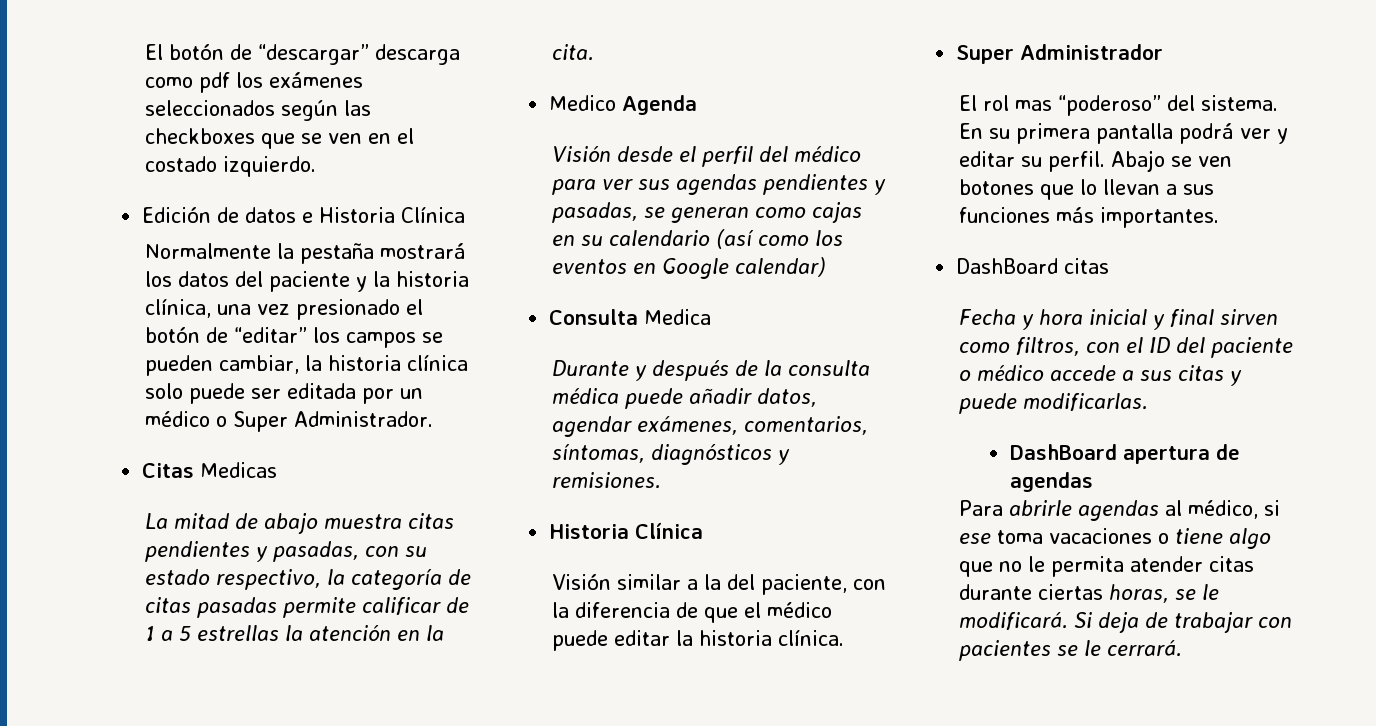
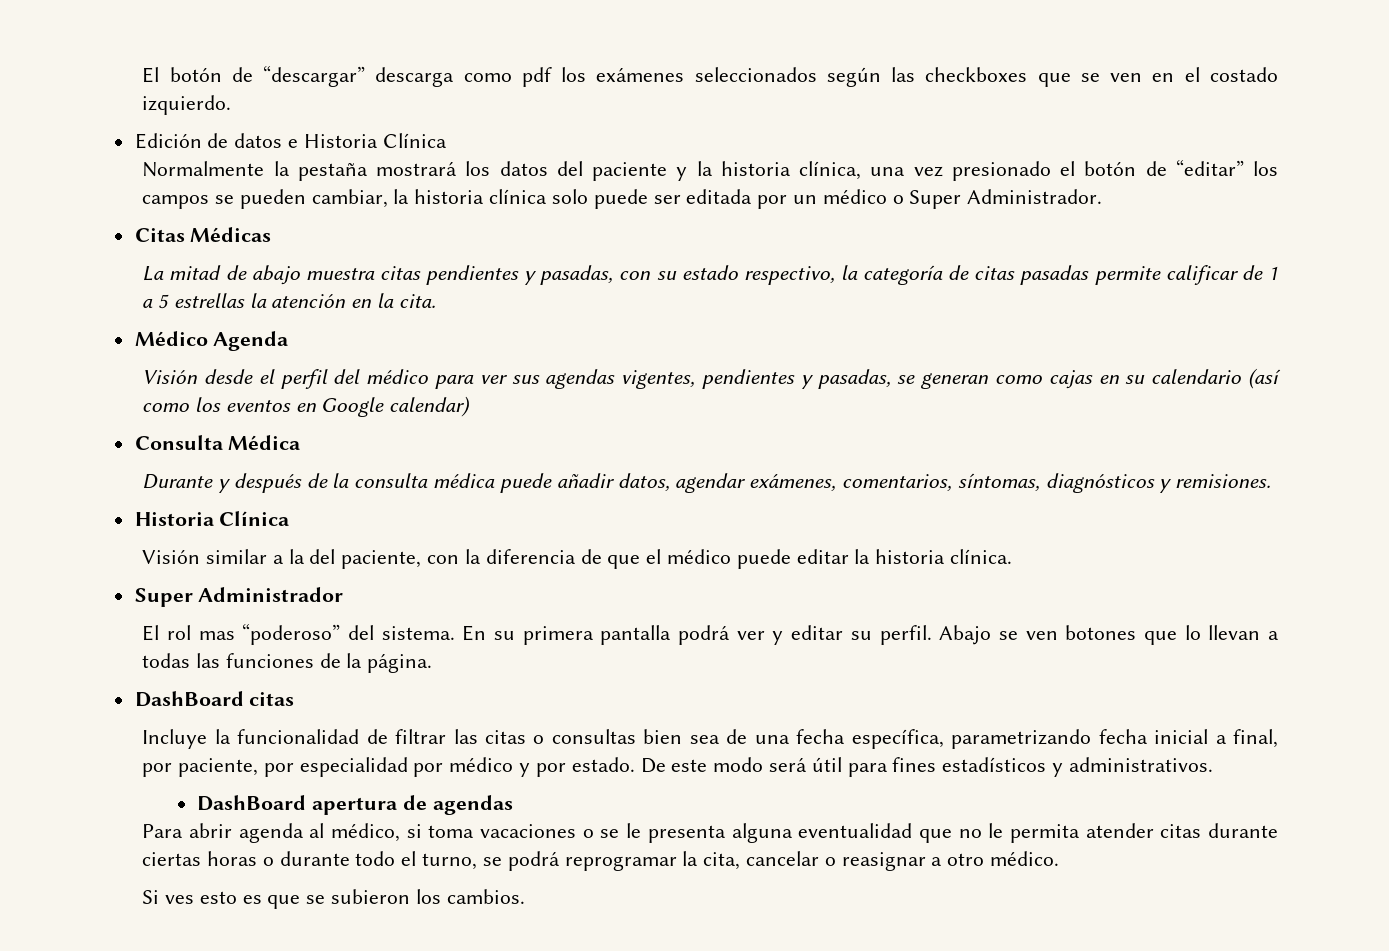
[200,462,278,478] Medicas -> [190,227,272,242] Médicas
[549,95,617,111] Medico -> [134,331,208,346] Médico
(757, 184) none -> [621,370,696,389] vigentes,
[644,309,712,325] Medica -> [228,435,301,450] Médica
[1182,184,1214,195] [958,207,1219,228] [956,258,1110,274] [958,309,1278,330] [958,337,1293,358] [958,365,1242,386] [958,393,1148,414] sus funciones más importantes. // DashBoard citas // Fecha y hora inicial y final sirven como filtros, con el ID del paciente o médico accede a sus citas y puede modificarlas. -> [142,653,433,673] [134,691,295,707] [142,729,1278,749] [142,757,1213,777] todas las funciones de la página. // DashBoard citas // Incluye la funcionalidad de filtrar las citas o consultas bien sea de una fecha específica, parametrizando fecha inicial a final, por paciente, por especialidad por médico y por estado. De este modo será útil para fines estadísticos y administrativos.
[1008,500,1159,521] abrirle agendas -> [188,823,304,843] abrir agenda
[958,533,991,544] ese -> (422, 831) none
[1174,528,1271,549] tiene algo -> [600,823,913,843] se le presenta alguna eventualidad
[1108,584,1219,603] [958,612,1292,633] [958,640,1182,661] horas, se le modificará. Si deja de trabajar con pacientes se le cerrará. -> [207,851,1059,871] [142,889,525,909] horas o durante todo el turno, se podrá reprogramar la cita, cancelar o reasignar a otro médico. // Si ves esto es que se subieron los cambios.

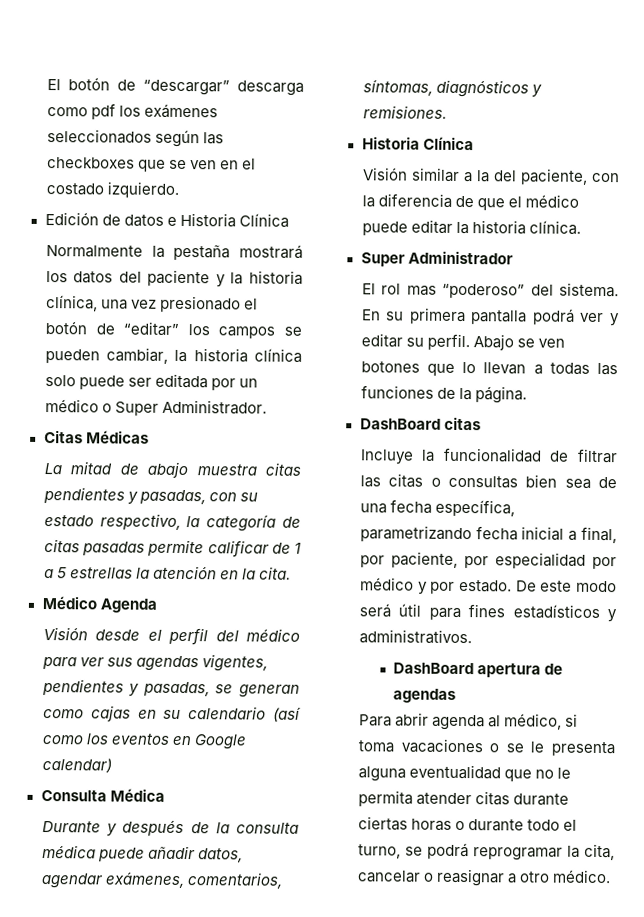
[142,889,525,909] // Si ves esto es que se subieron los cambios. -> (612, 876) none

